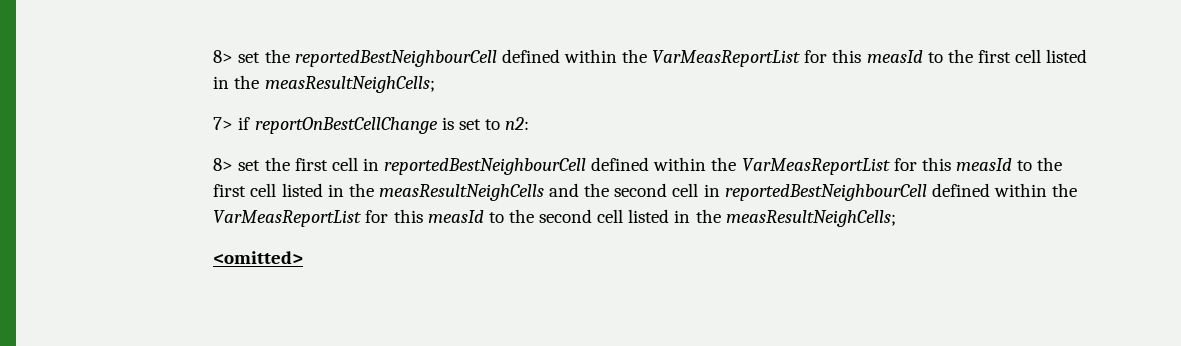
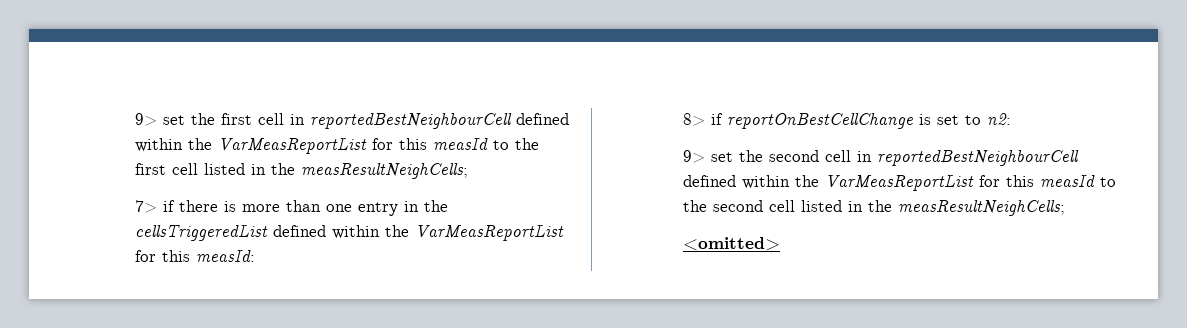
[213,49,1088,67] [213,75,435,93] [213,117,530,134] [213,158,234,171] 8> set the reportedBestNeighbourCell defined within the VarMeasReportList for this measId to the first cell listed in the measResultNeighCells; // 7> if reportOnBestCellChange is set to n2: // 8> -> [134,113,157,126] 9>
[378,183,580,201] measResultNeighCells and -> [300,163,468,179] [134,200,448,216] [134,225,564,241] [134,250,255,262] [682,113,1011,129] [682,150,733,163] measResultNeighCells; // 7> if there is more than one entry in the cellsTriggeredList defined within the VarMeasReportList for this measId: // 8> if reportOnBestCellChange is set to n2: // 9> set

